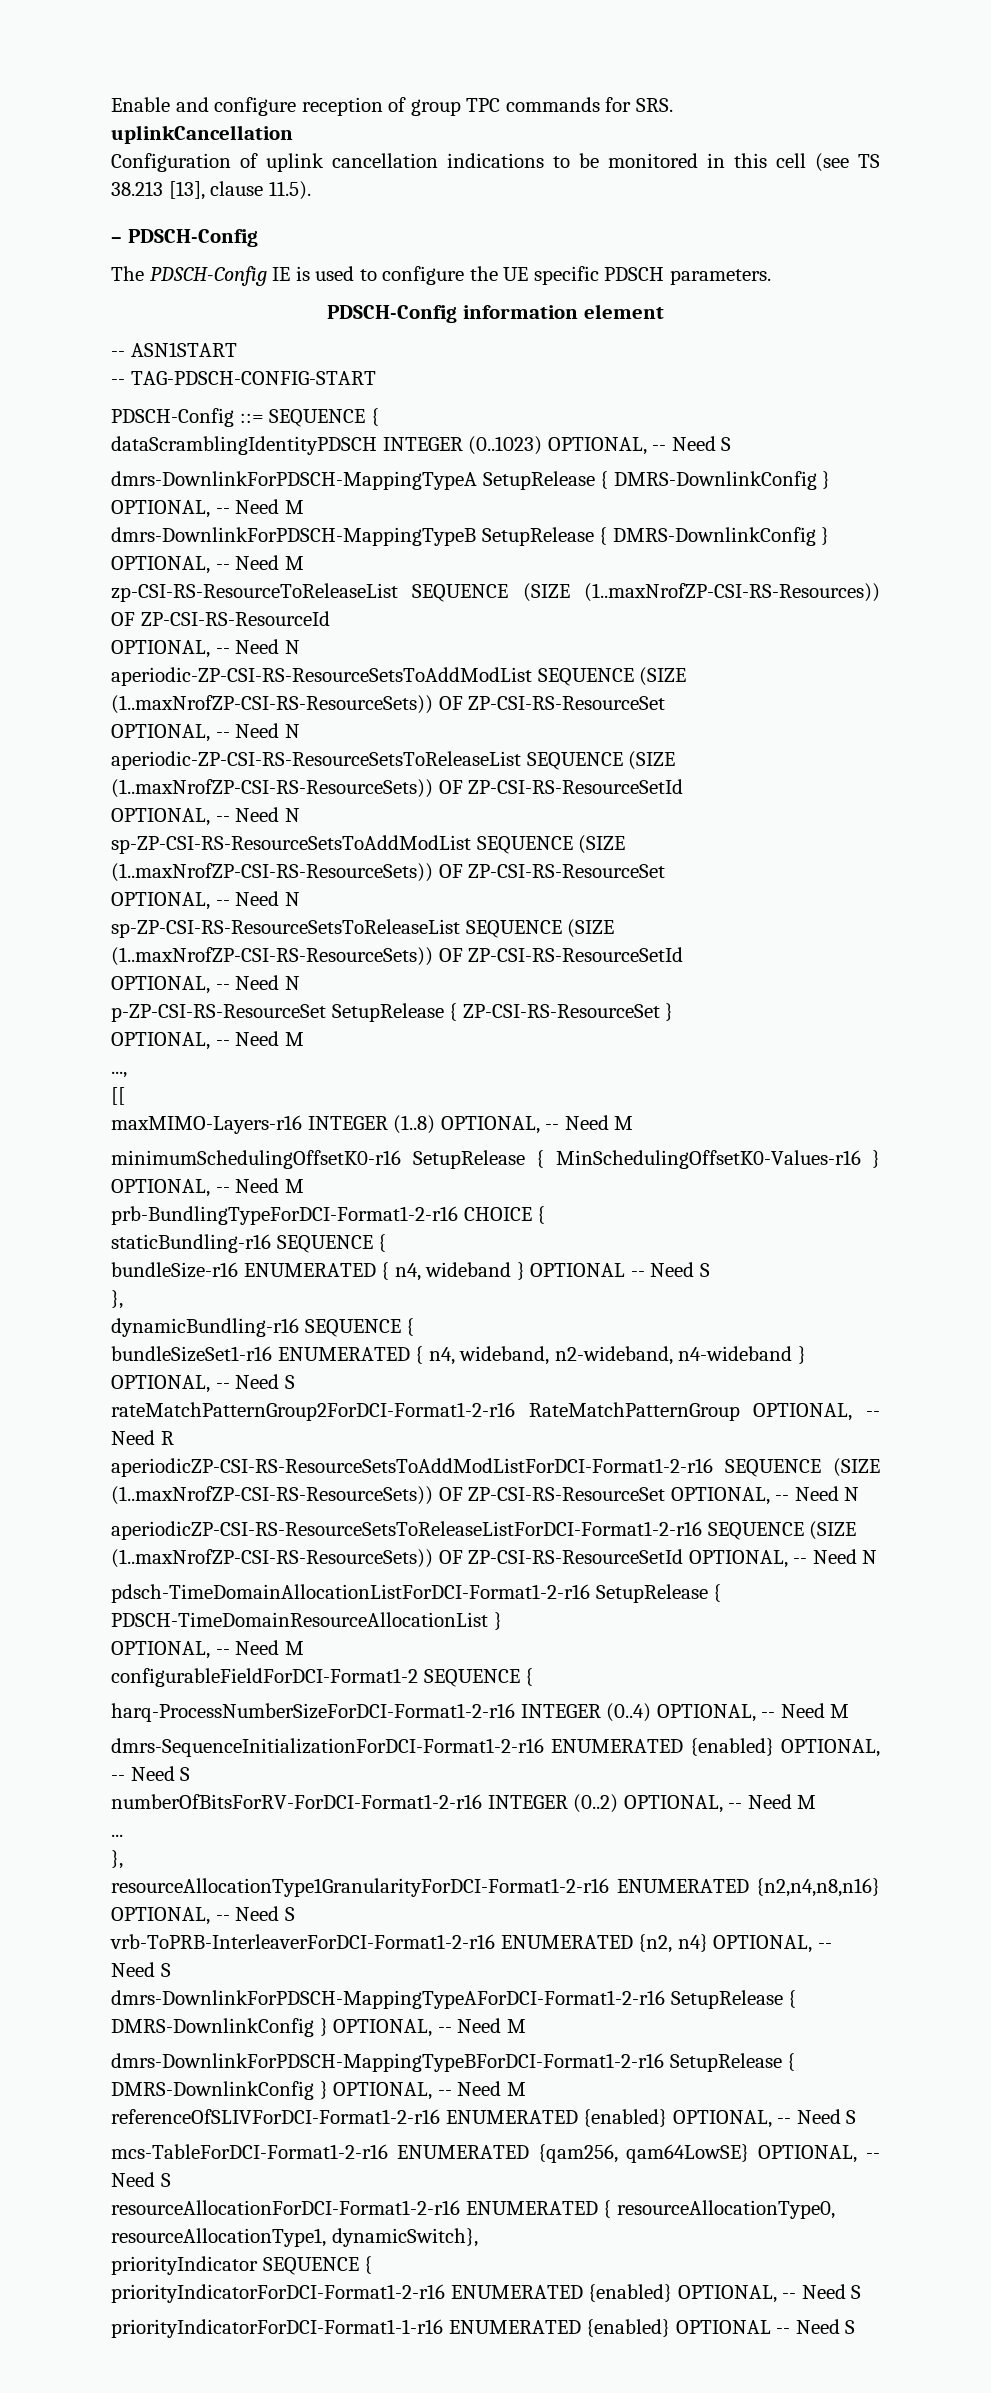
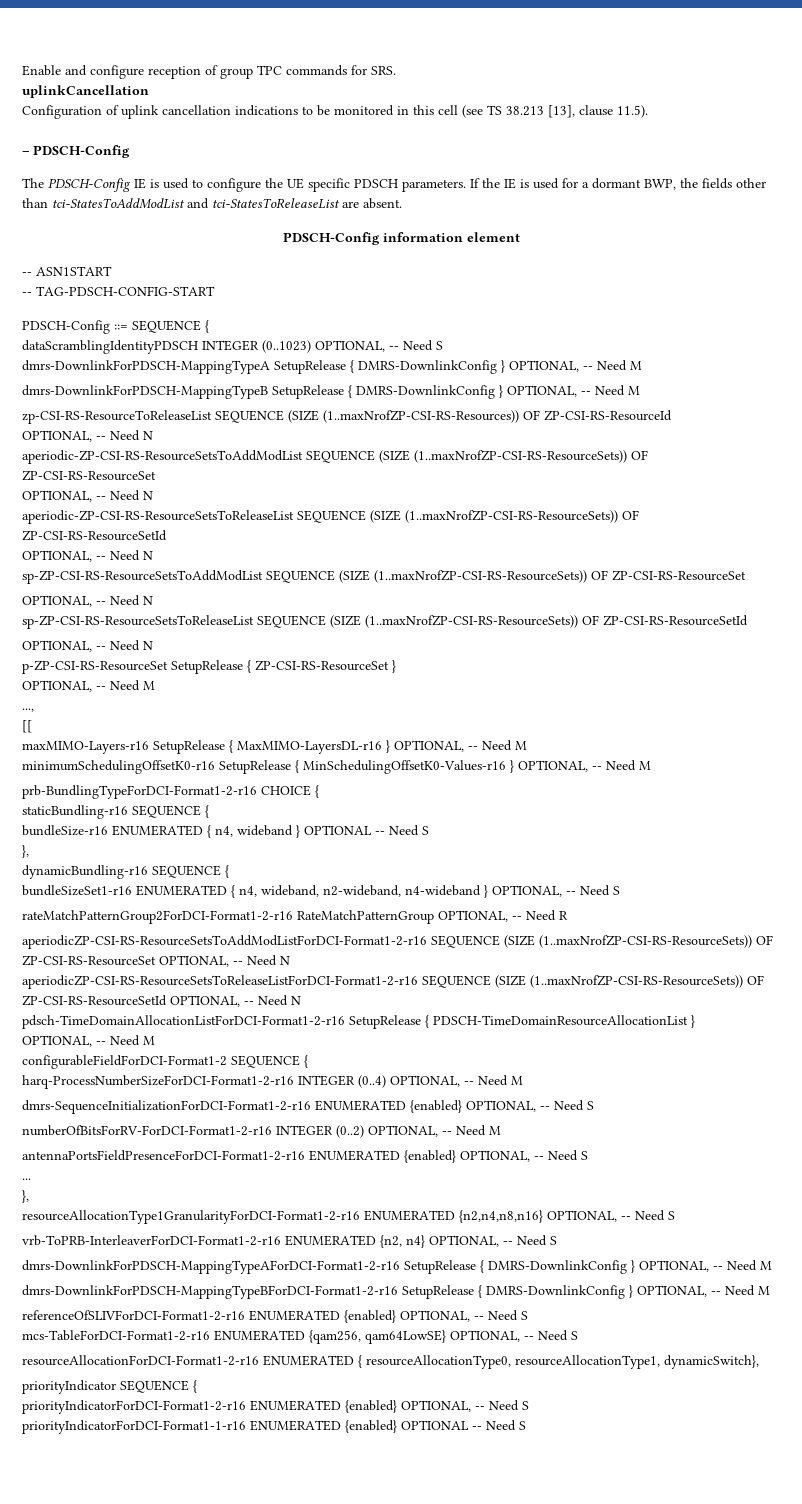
(771, 277) none -> [470,178,766,190] [22,198,402,209] If the IE is used for a dormant BWP, the fields other than tci-StatesToAddModList and tci-StatesToReleaseList are absent.
[307,1115,436,1134] INTEGER (1..8) -> [153,740,390,754] SetupRelease { MaxMIMO-LayersDL-r16 }
(817, 1802) none -> [22,1150,588,1163] // antennaPortsFieldPresenceForDCI-Format1-2-r16 ENUMERATED {enabled} OPTIONAL, -- Need S

